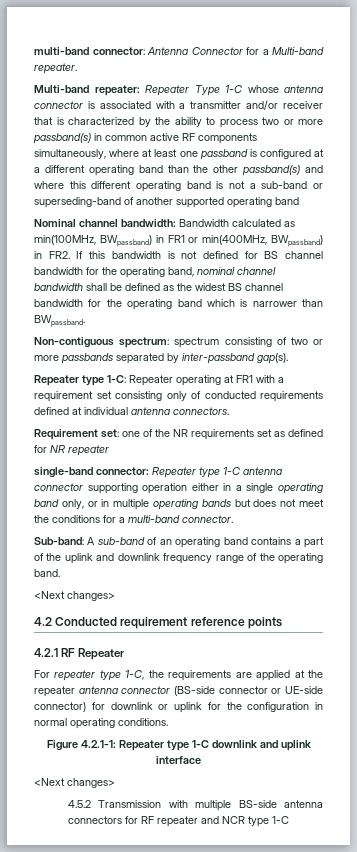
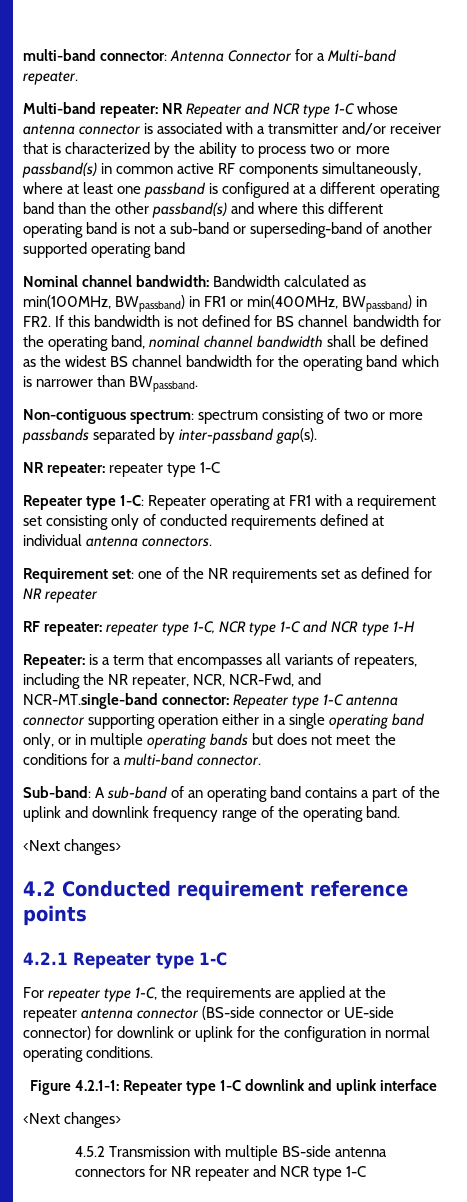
[145,85,220,96] Repeater Type -> [162,102,331,118] NR Repeater and NCR type
(288, 358) none -> [23,462,221,477] // NR repeater: repeater type 1-C
[34,467,93,478] single-band -> [23,620,415,636] [23,653,418,669] [23,673,322,689] [23,693,158,709] RF repeater: repeater type 1-C, NCR type 1-C and NCR type 1-H // Repeater: is a term that encompasses all variants of repeaters, including the NR repeater, NCR, NCR-Fwd, and NCR-MT.single-band
[61,648,125,660] RF Repeater -> [73,952,227,969] Repeater type 1-C
[141,816,155,824] RF -> [170,1166,191,1177] NR

